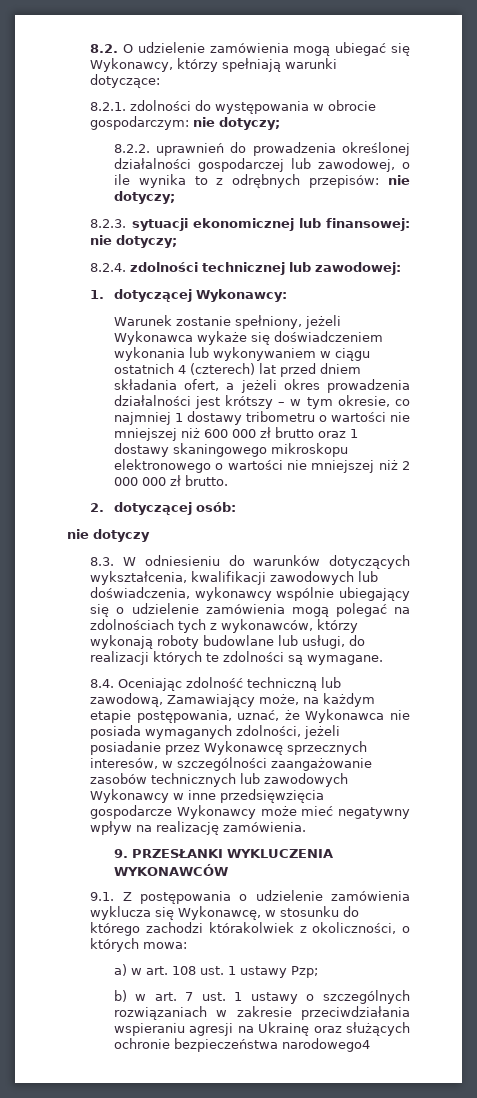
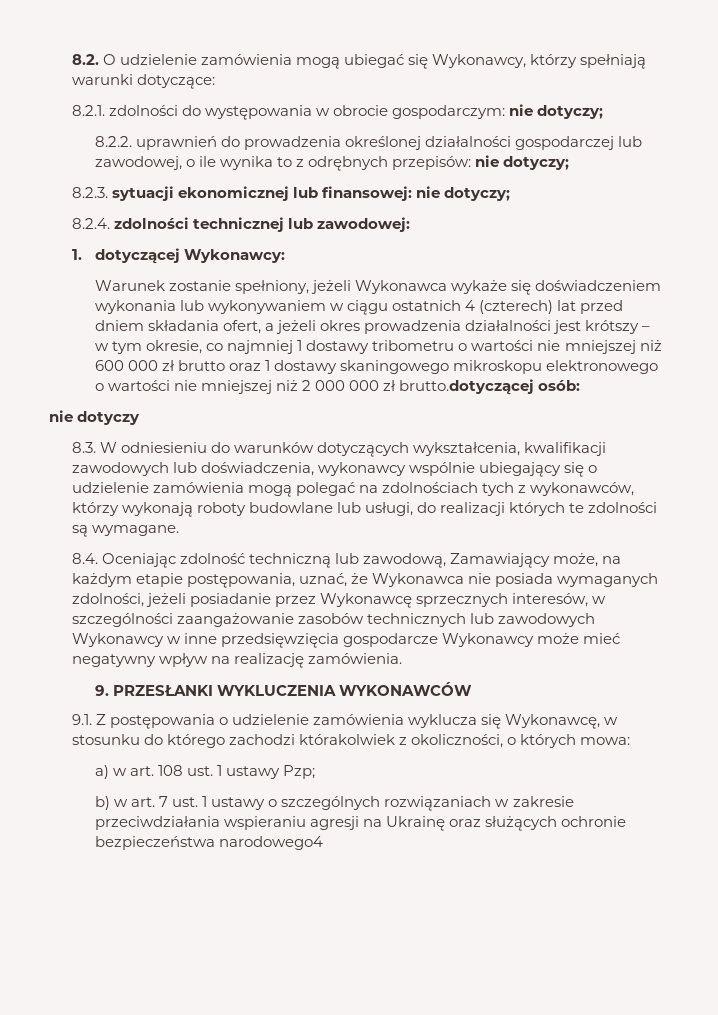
[184,475,228,486] [90,502,192,515] brutto. // 2. dotyczącej -> [399,379,535,395] brutto.dotyczącej

